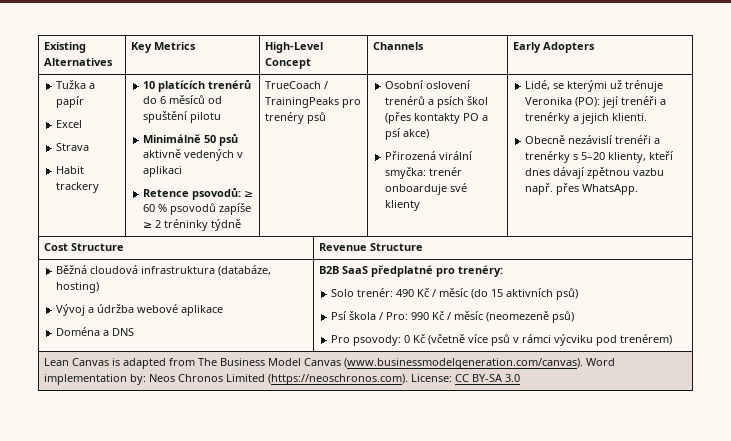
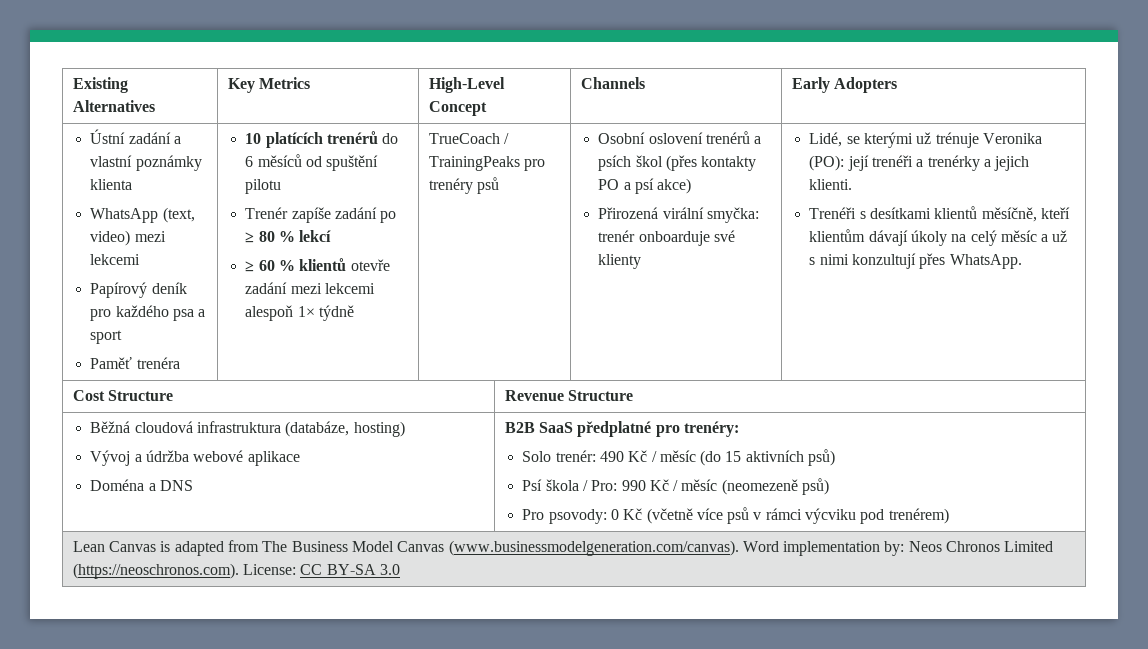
[56,80,96,89] [56,96,85,108] [56,120,83,128] [56,143,90,151] [56,166,85,174] [56,182,100,193] Tužka a papír // Excel // Strava // Habit trackery -> [90,129,181,144] [90,155,202,171] [90,179,133,190] [90,207,195,223] [90,230,166,246] [90,254,141,265] [90,282,187,298] [90,305,206,321] [90,330,123,344] [90,357,180,369] Ústní zadání a vlastní poznámky klienta // WhatsApp (text, video) mezi lekcemi // Papírový deník pro každého psa a sport // Paměť trenéra
[143,133,239,146] [143,149,244,161] [143,166,183,177] [143,187,254,200] [143,203,252,215] [143,219,209,231] Minimálně 50 psů aktivně vedených v aplikaci // Retence psovodů: ≥ 60 % psovodů zapíše ≥ 2 tréninky -> [245,207,397,223] [245,230,332,243] [245,258,390,272] [245,282,375,294] [245,305,315,321] Trenér zapíše zadání po ≥ 80 % lekcí // ≥ 60 % klientů otevře zadání mezi lekcemi alespoň 1×
[525,135,661,144] [525,151,674,163] [525,167,665,179] [525,183,554,195] Obecně nezávislí trenéři a trenérky s 5–20 klienty, kteří dnes dávají zpětnou vazbu např. -> [809,206,1070,222] [809,229,1068,246] [809,253,916,269] Trenéři s desítkami klientů měsíčně, kteří klientům dávají úkoly na celý měsíc a už s nimi konzultují

